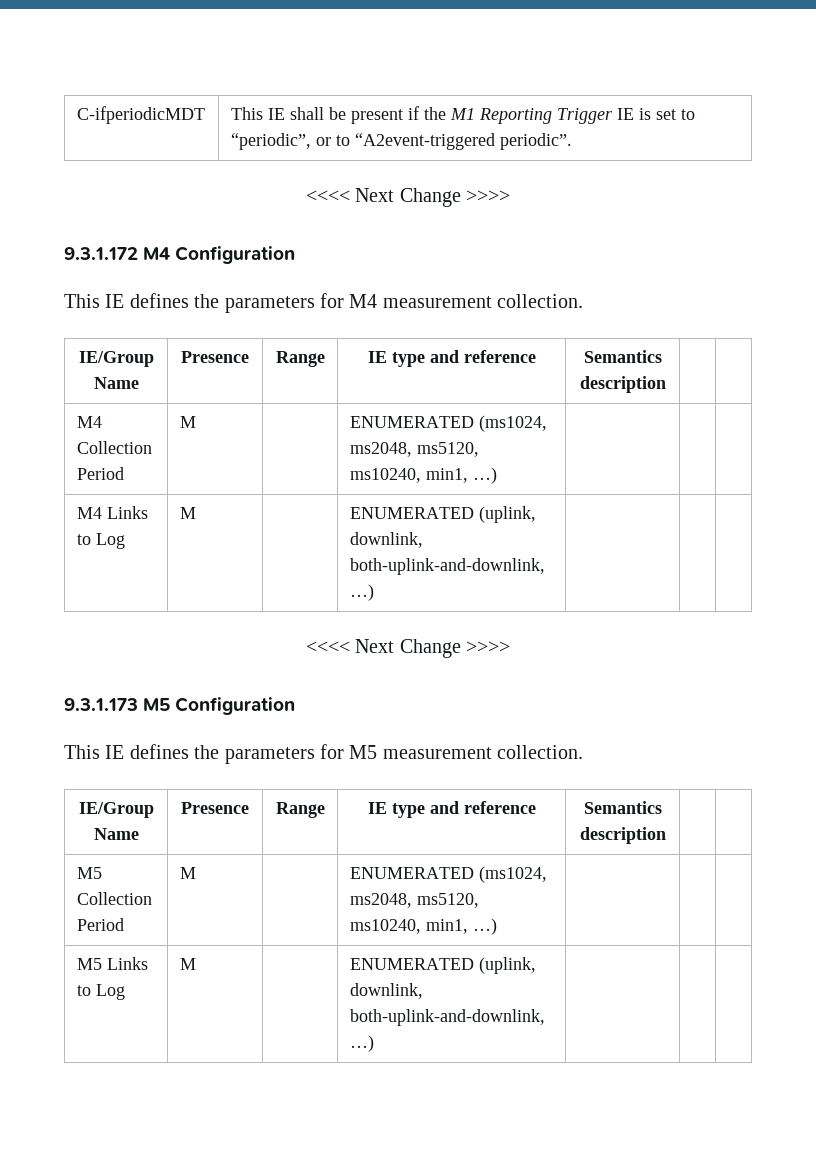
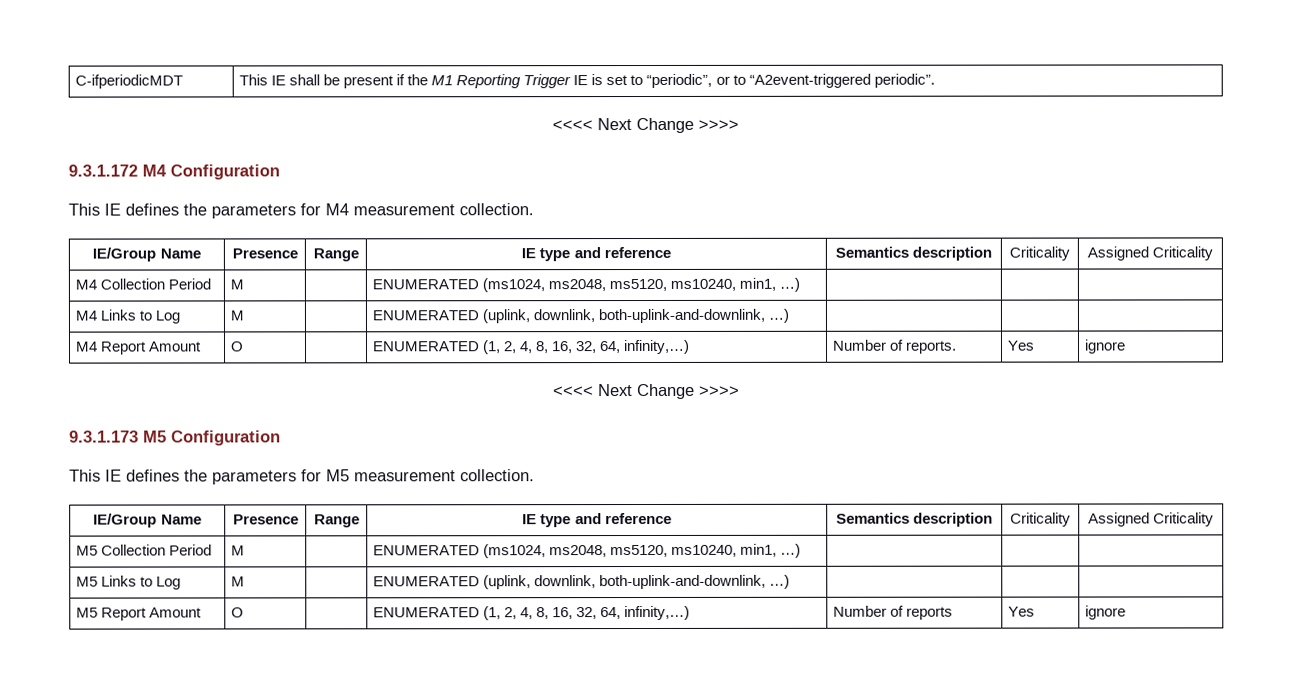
(666, 384) | -> [1009,246,1070,261] [1086,246,1214,261] Criticality | Assigned Criticality
(374, 592) none -> [74,341,202,355] [229,341,244,352] [371,339,691,355] [831,339,957,354] [1006,340,1035,351] [1083,339,1126,354] // M4 Report Amount | O | | ENUMERATED (1, 2, 4, 8, 16, 32, 64, infinity,…) | Number of reports. | Yes | ignore
(666, 835) | -> [1010,512,1071,527] [1087,512,1215,527] Criticality | Assigned Criticality
(374, 1043) none -> [75,607,202,621] [230,607,244,618] [372,605,691,621] [832,605,953,620] [1007,606,1035,617] [1084,605,1126,620] // M5 Report Amount | O | | ENUMERATED (1, 2, 4, 8, 16, 32, 64, infinity,…) | Number of reports | Yes | ignore

